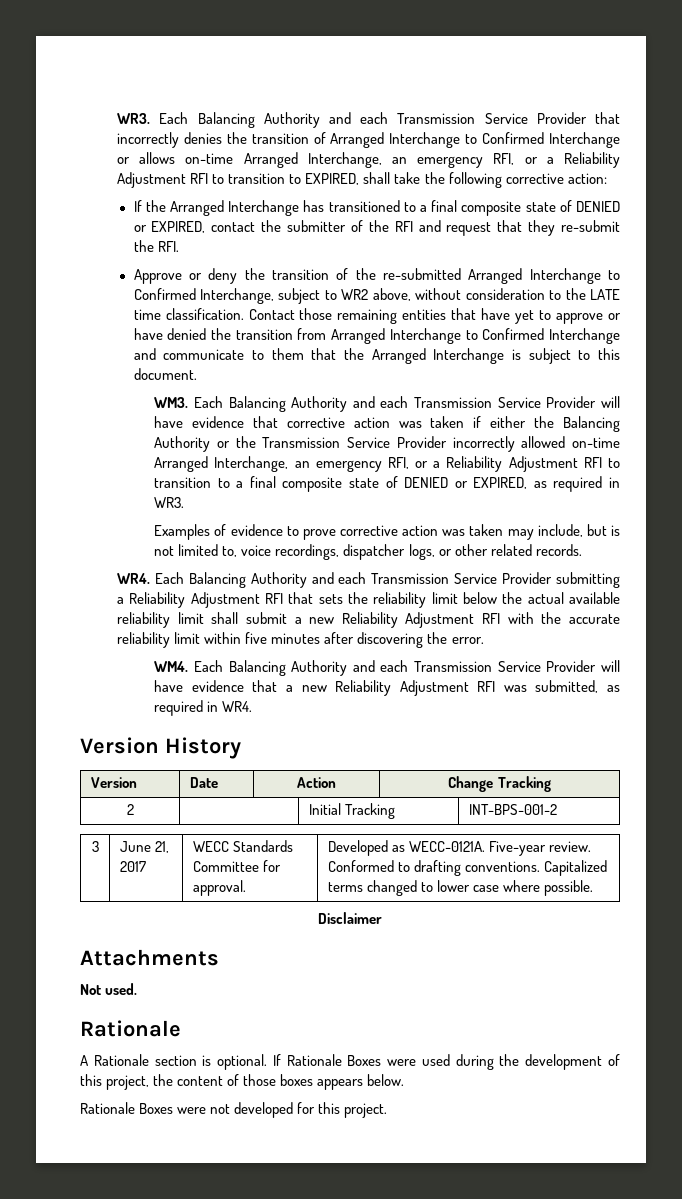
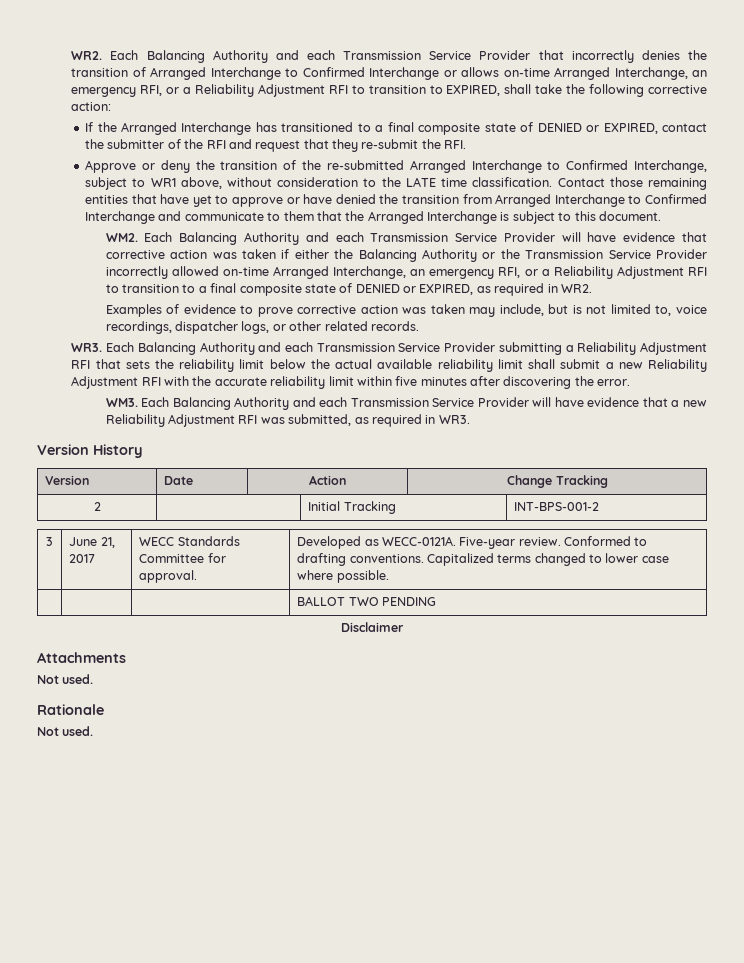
[117,113,151,124] WR3. -> [71,51,103,60] WR2.
[341,289,369,300] WR2 -> [150,178,176,187] WR1
[154,397,189,408] WM3. -> [105,233,138,242] WM2.
[154,497,185,508] WR3. -> [560,284,592,293] WR2.
[117,573,151,584] WR4. -> [71,343,103,352] WR3.
[154,661,189,672] WM4. -> [105,398,138,407] WM3.
[222,701,253,712] WR4. -> [438,415,470,424] WR3.
(594, 888) none -> [297,596,436,606] // | | | BALLOT TWO PENDING
[80,1054,620,1070] [80,1074,405,1090] [80,1102,388,1118] A Rationale section is optional. If Rationale Boxes were used during the development of this project, the content of those boxes appears below. // Rationale Boxes were not developed for this project. -> [37,726,94,736] Not used.

